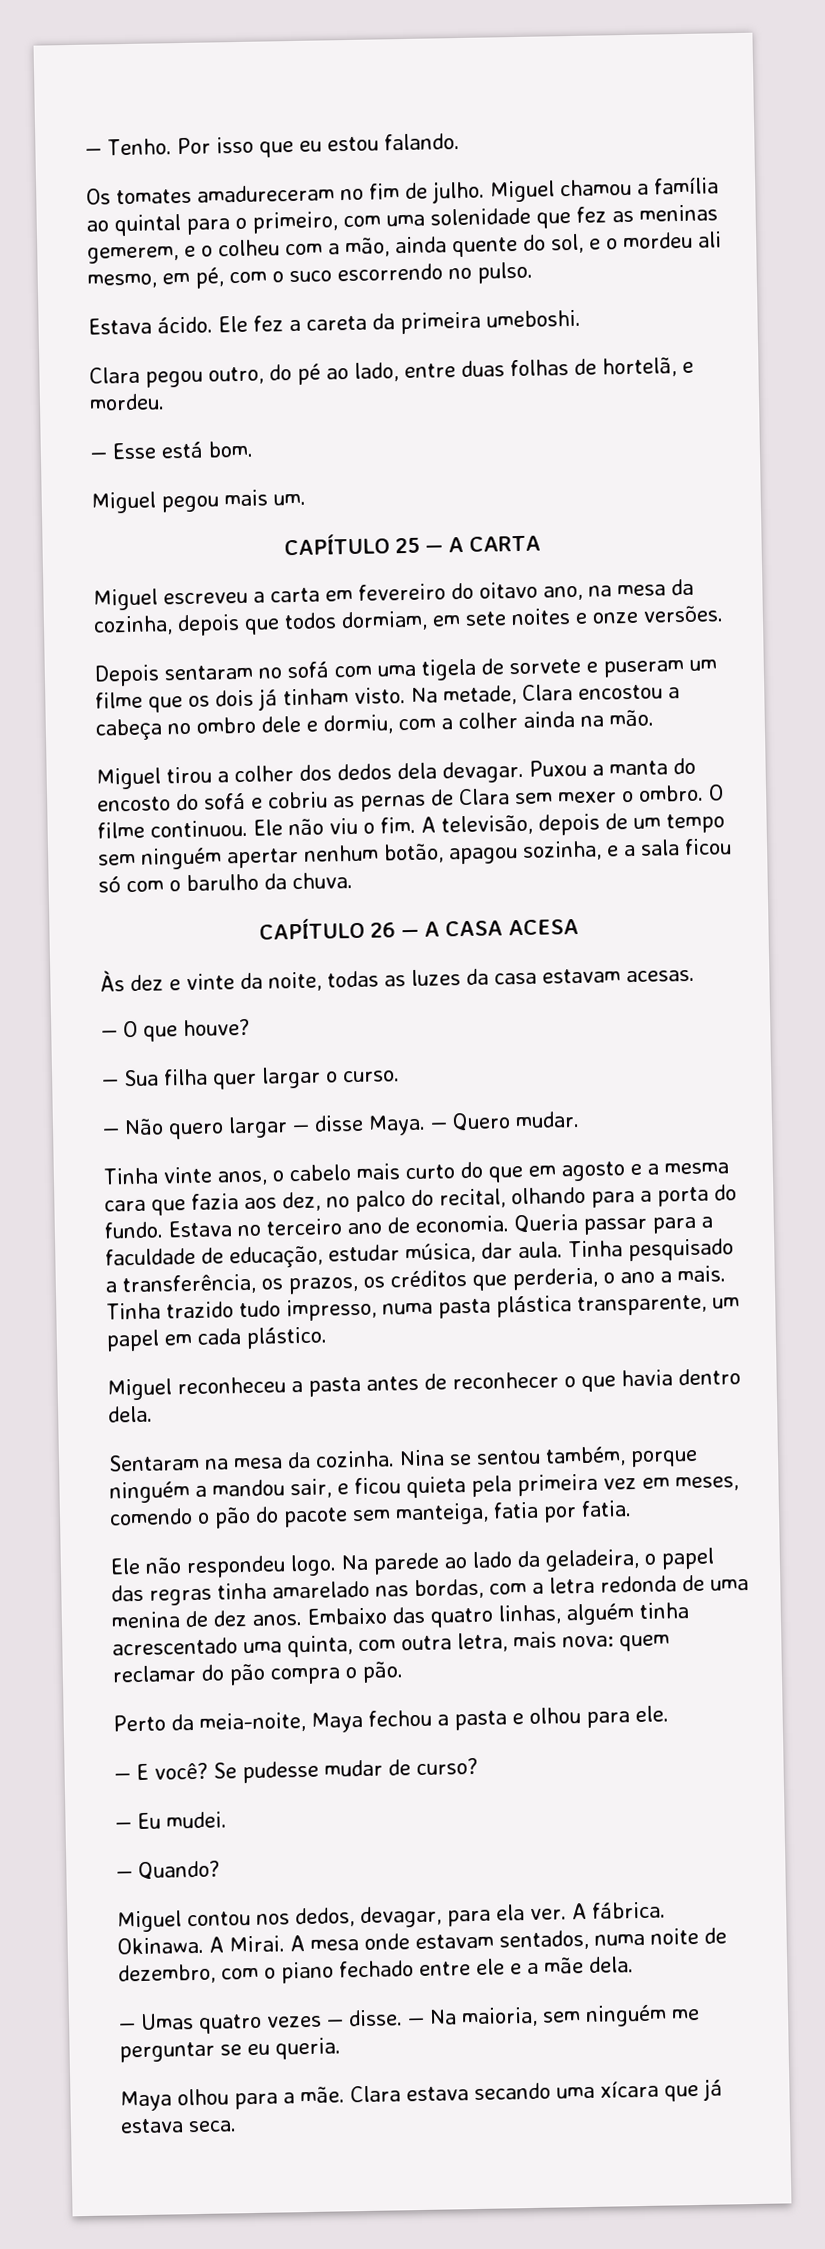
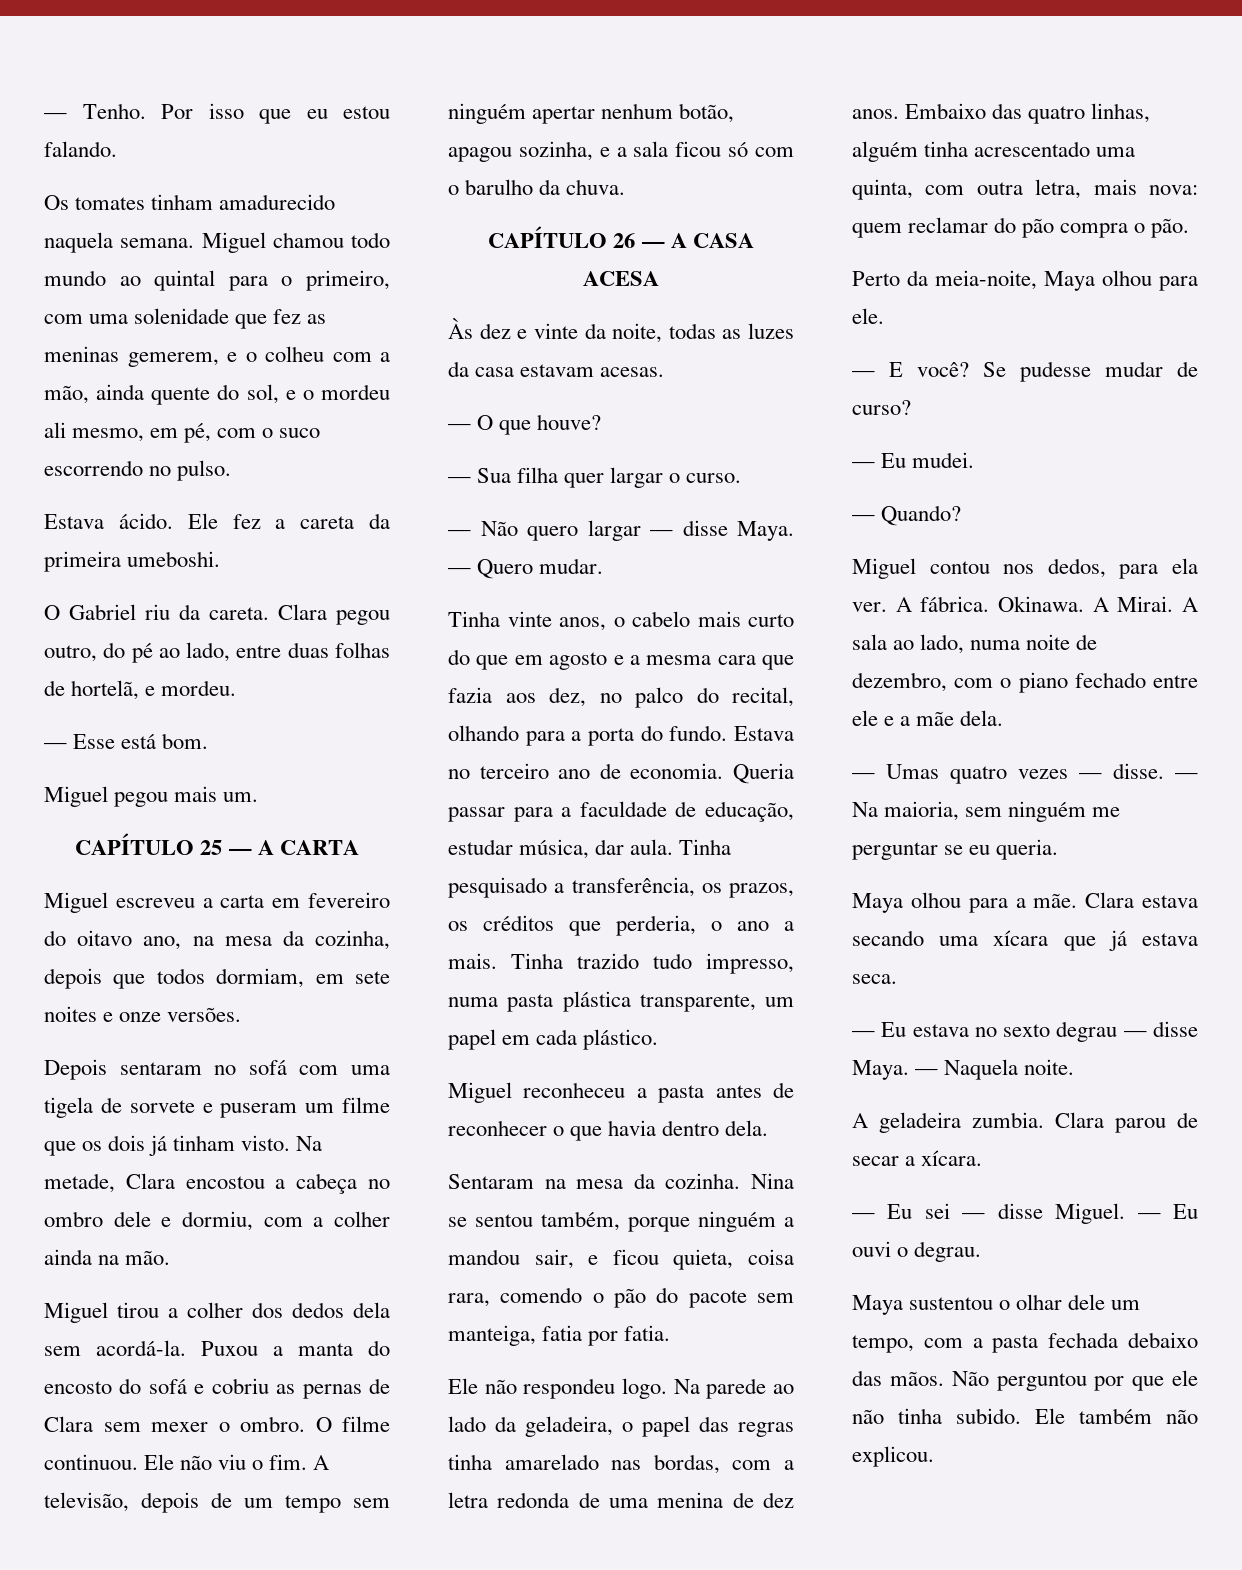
[197,177,719,204] amadureceram no fim de julho. Miguel chamou a família -> [151,194,336,210] [44,232,390,253] [44,270,106,286] tinham amadurecido naquela semana. Miguel chamou todo mundo
(581, 318) none -> [44,604,269,620] O Gabriel riu da careta.
[442,760,524,784] devagar. -> [44,1340,186,1356] sem acordá-la.
[406,1473,739,1499] quieta pela primeira vez em meses, -> [673,1249,794,1270] [448,1293,490,1307] quieta, coisa rara,
[368,1709,524,1731] fechou a pasta e -> (1095, 281) none
[360,1905,442,1929] devagar, -> (1106, 568) none
[310,1929,589,1951] mesa onde estavam sentados, -> [852,634,965,654] sala ao lado,
(237, 2126) none -> [852,1021,1198,1042] [852,1059,1075,1080] [852,1112,1198,1133] [852,1150,983,1166] [852,1203,1198,1224] [852,1241,982,1262] [852,1294,1141,1315] [852,1332,1198,1353] [852,1370,1198,1391] [852,1408,1198,1424] [852,1446,934,1467] // — Eu estava no sexto degrau — disse Maya. — Naquela noite. // A geladeira zumbia. Clara parou de secar a xícara. // — Eu sei — disse Miguel. — Eu ouvi o degrau. // Maya sustentou o olhar dele um tempo, com a pasta fechada debaixo das mãos. Não perguntou por que ele não tinha subido. Ele também não explicou.

